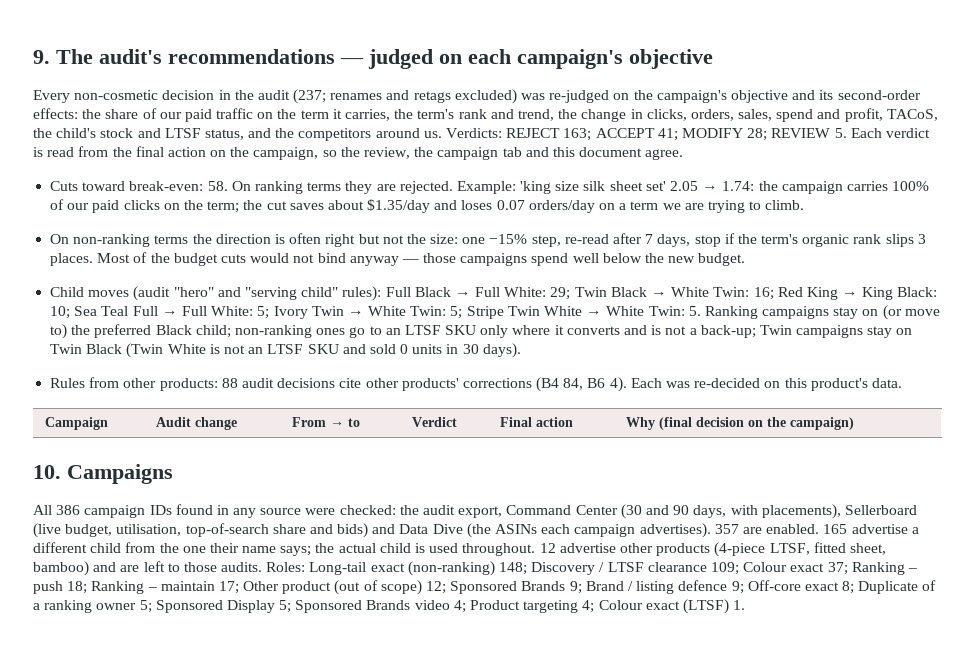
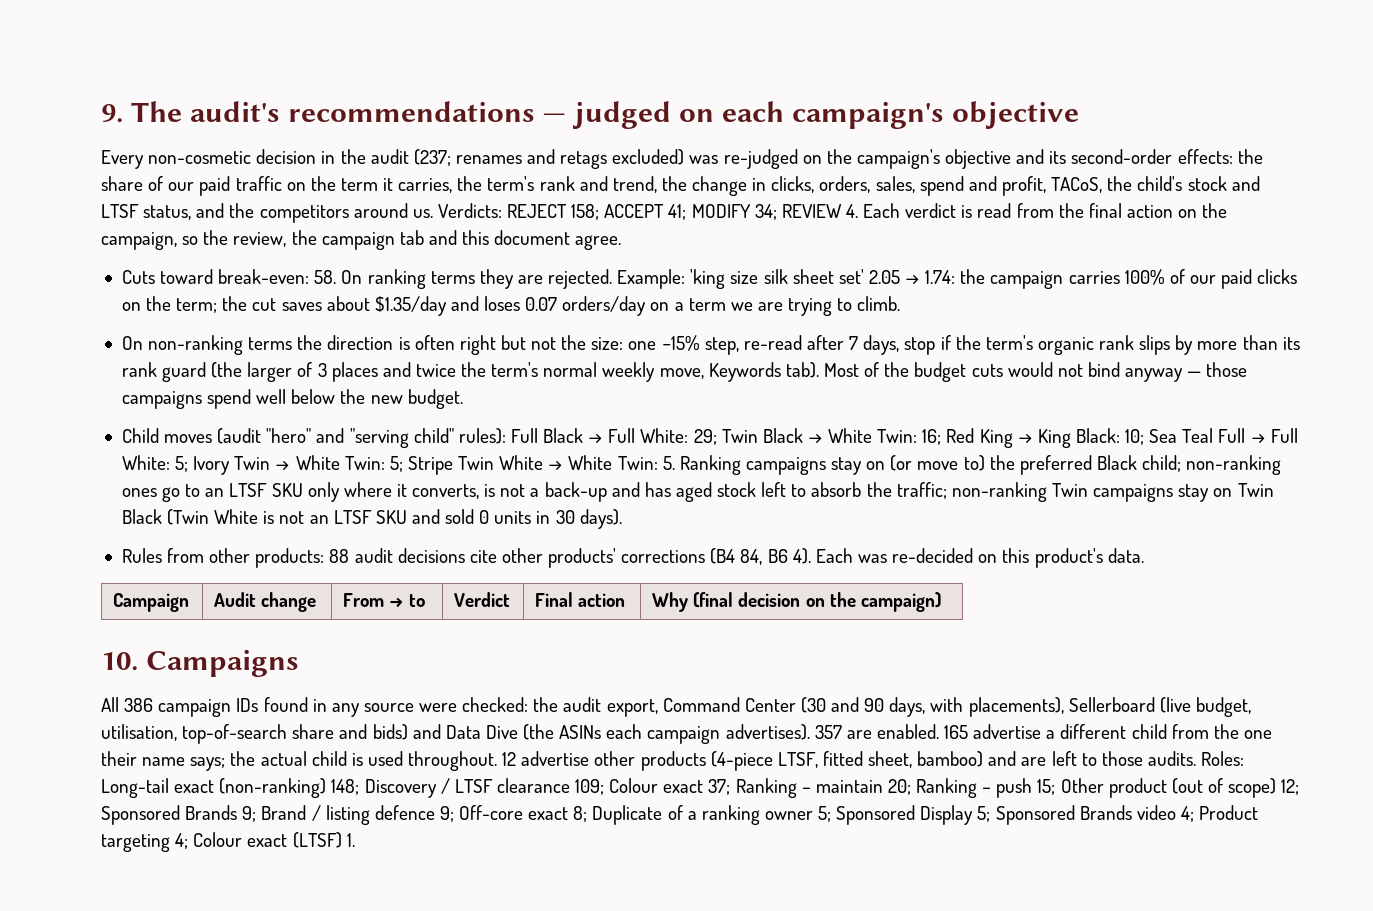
[563,128,592,141] 163; -> [571,204,600,220] 158;
[747,128,847,141] 28; REVIEW 5. -> [754,204,858,220] 34; REVIEW 4.
[917,234,926,244] [50,253,94,266] 3 places. -> [1175,335,1300,355] [121,362,819,382] by more than its rank guard (the larger of 3 places and twice the term's normal weekly move, Keywords tab).
[566,325,648,335] converts and -> [412,484,480,499] converts,
[700,325,756,338] back-up; -> [544,482,1047,502] back-up and has aged stock left to absorb the traffic; non-ranking
[33,581,239,594] push 18; Ranking – maintain 17; -> [815,778,1056,798] maintain 20; Ranking – push 15;

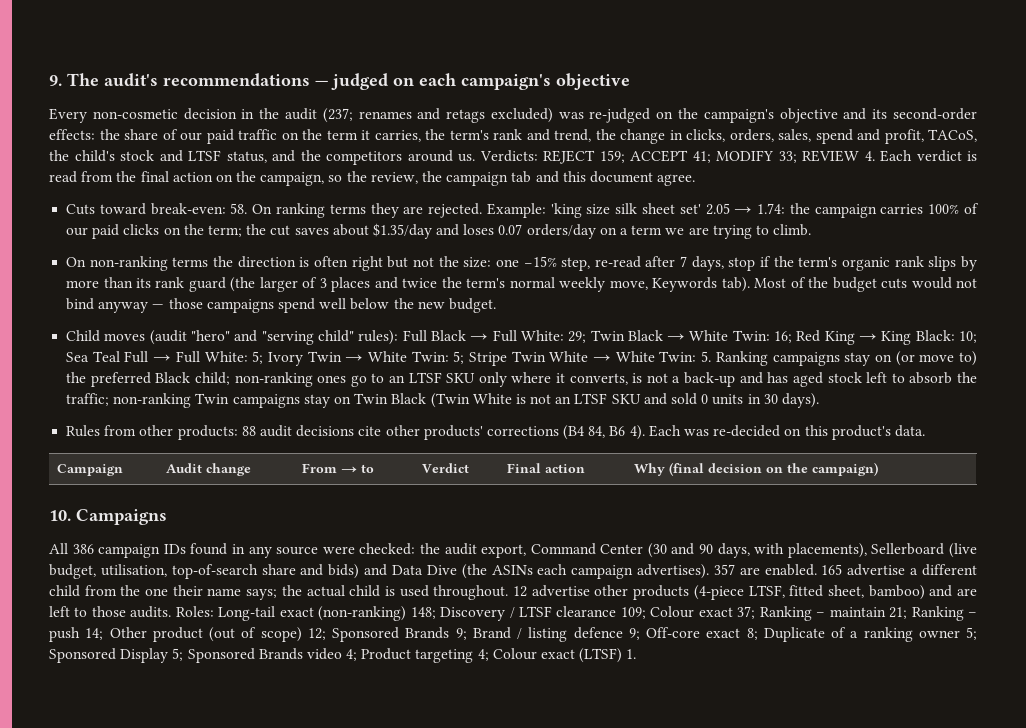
[571,204,600,220] 158; -> [599,150,625,163] 159;
[754,204,777,220] 34; -> [778,151,797,163] 33;
[887,779,911,795] 20; -> [889,607,908,619] 21;
[1037,779,1056,795] 15; -> [85,628,104,640] 14;

